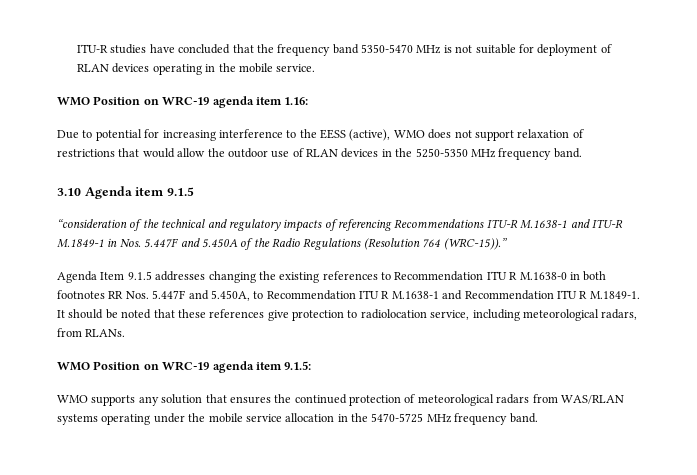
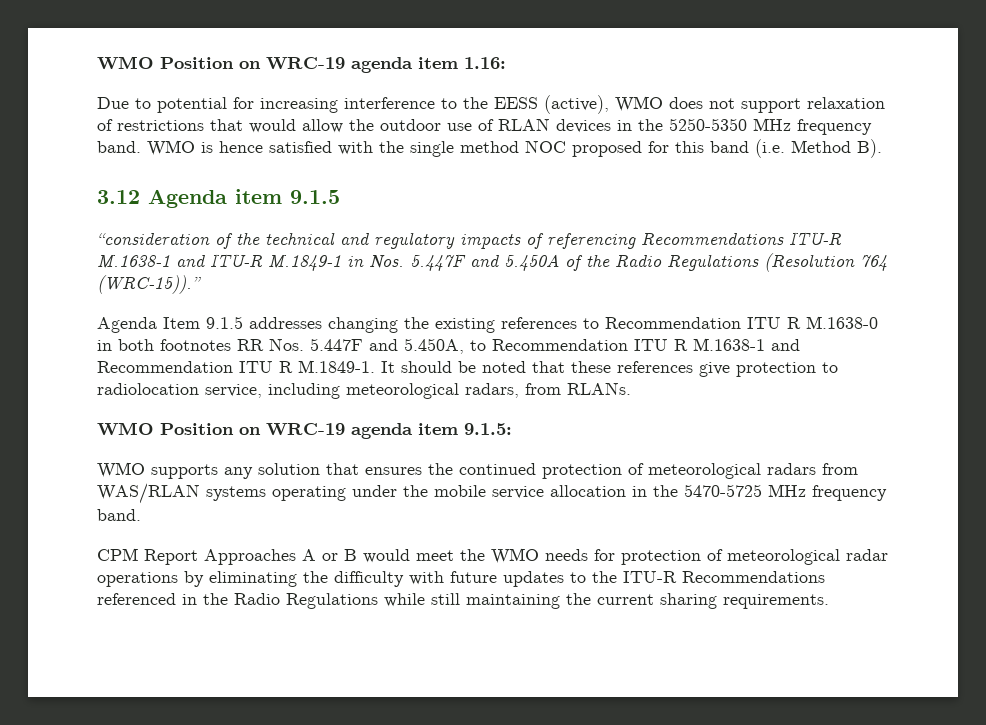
[77,44,612,56] [77,63,316,75] ITU-R studies have concluded that the frequency band 5350-5470 MHz is not suitable for deployment of RLAN devices operating in the mobile service. // -> (97, 63) none
[57,188,81,196] // 3.10 -> [147,139,882,158] [97,190,140,204] WMO is hence satisfied with the single method NOC proposed for this band (i.e. Method B). // 3.12
(538, 418) none -> [97,548,888,565] [97,571,825,587] [97,593,829,609] // CPM Report Approaches A or B would meet the WMO needs for protection of meteorological radar operations by eliminating the difficulty with future updates to the ITU-R Recommendations referenced in the Radio Regulations while still maintaining the current sharing requirements.

